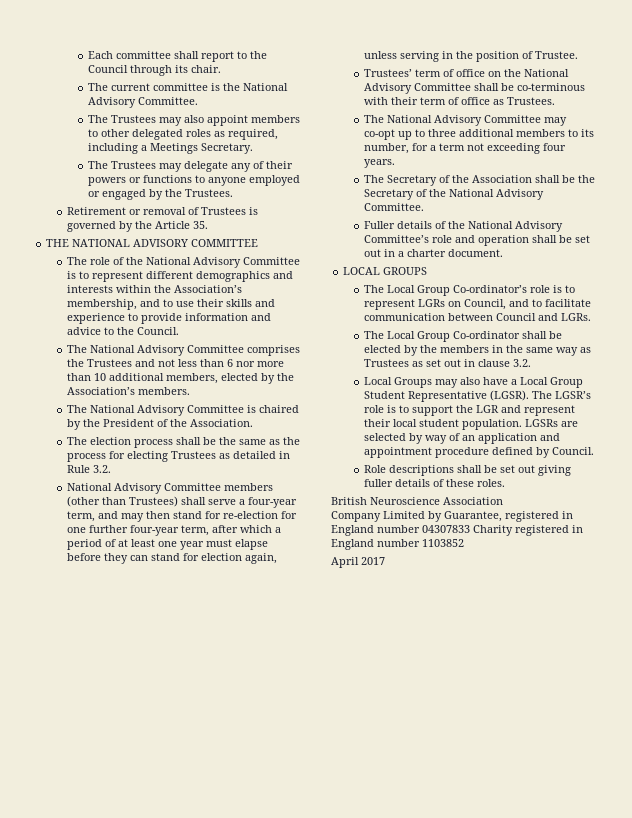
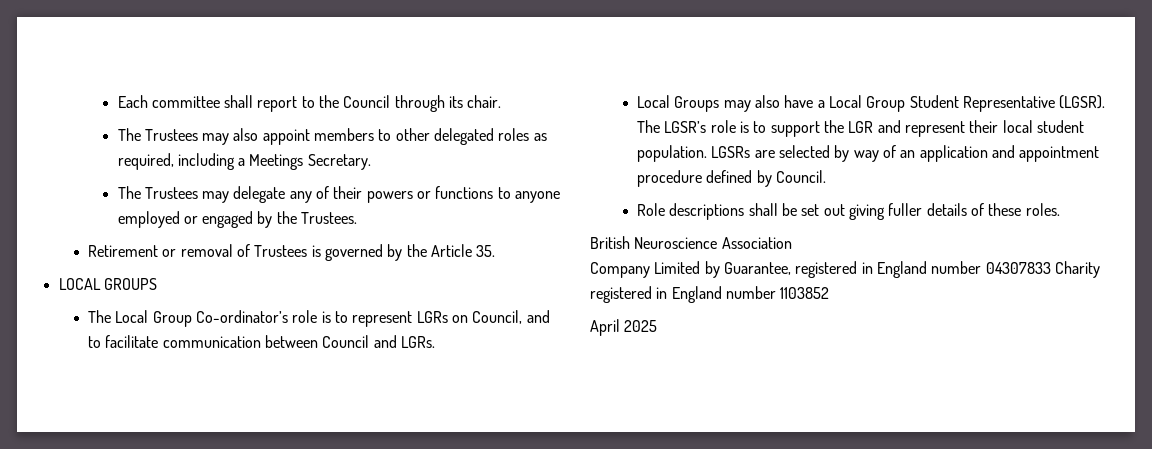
[87,83,288,91] [87,97,198,108] // The current committee is the National Advisory Committee. -> (502, 101) none
[46,239,259,247] [66,257,300,268] [66,271,293,282] [66,285,242,293] [66,299,275,310] [66,313,271,324] [66,327,179,335] [66,345,300,356] [66,359,284,367] [66,373,294,384] [66,387,190,395] [66,405,299,416] [66,419,253,430] [66,437,300,448] [66,451,290,462] [66,465,111,473] [66,483,273,494] [66,496,297,508] [66,511,297,522] [66,525,281,536] [66,539,268,550] [66,553,277,564] [363,51,578,62] [363,69,569,77] [363,83,585,94] [363,97,555,105] [363,115,567,126] [363,129,594,140] [363,143,566,154] [363,159,395,168] [363,175,595,186] [363,189,544,200] [363,203,424,211] [363,221,563,232] [363,235,590,246] [363,249,503,257] // THE NATIONAL ADVISORY COMMITTEE // The role of the National Advisory Committee is to represent different demographics and interests within the Association’s membership, and to use their skills and experience to provide information and advice to the Council. // The National Advisory Committee comprises the Trustees and not less than 6 nor more than 10 additional members, elected by the Association’s members. // The National Advisory Committee is chaired by the President of the Association. // The election process shall be the same as the process for electing Trustees as detailed in Rule 3.2. // National Advisory Committee members (other than Trustees) shall serve a four-year term, and may then stand for re-election for one further four-year term, after which a period of at least one year must elapse before they can stand for election again, unless serving in the position of Trustee. // Trustees’ term of office on the National Advisory Committee shall be co-terminous with their term of office as Trustees. // The National Advisory Committee may co-opt up to three additional members to its number, for a term not exceeding four years. // The Secretary of the Association shall be the Secretary of the National Advisory Committee. // Fuller details of the National Advisory Committee’s role and operation shall be set out in a charter document. -> (496, 251) none
[363,331,562,342] [363,345,591,356] [363,359,531,367] // The Local Group Co-ordinator shall be elected by the members in the same way as Trustees as set out in clause 3.2. -> (435, 342) none
[361,557,385,565] 2017 -> [624,320,658,332] 2025

